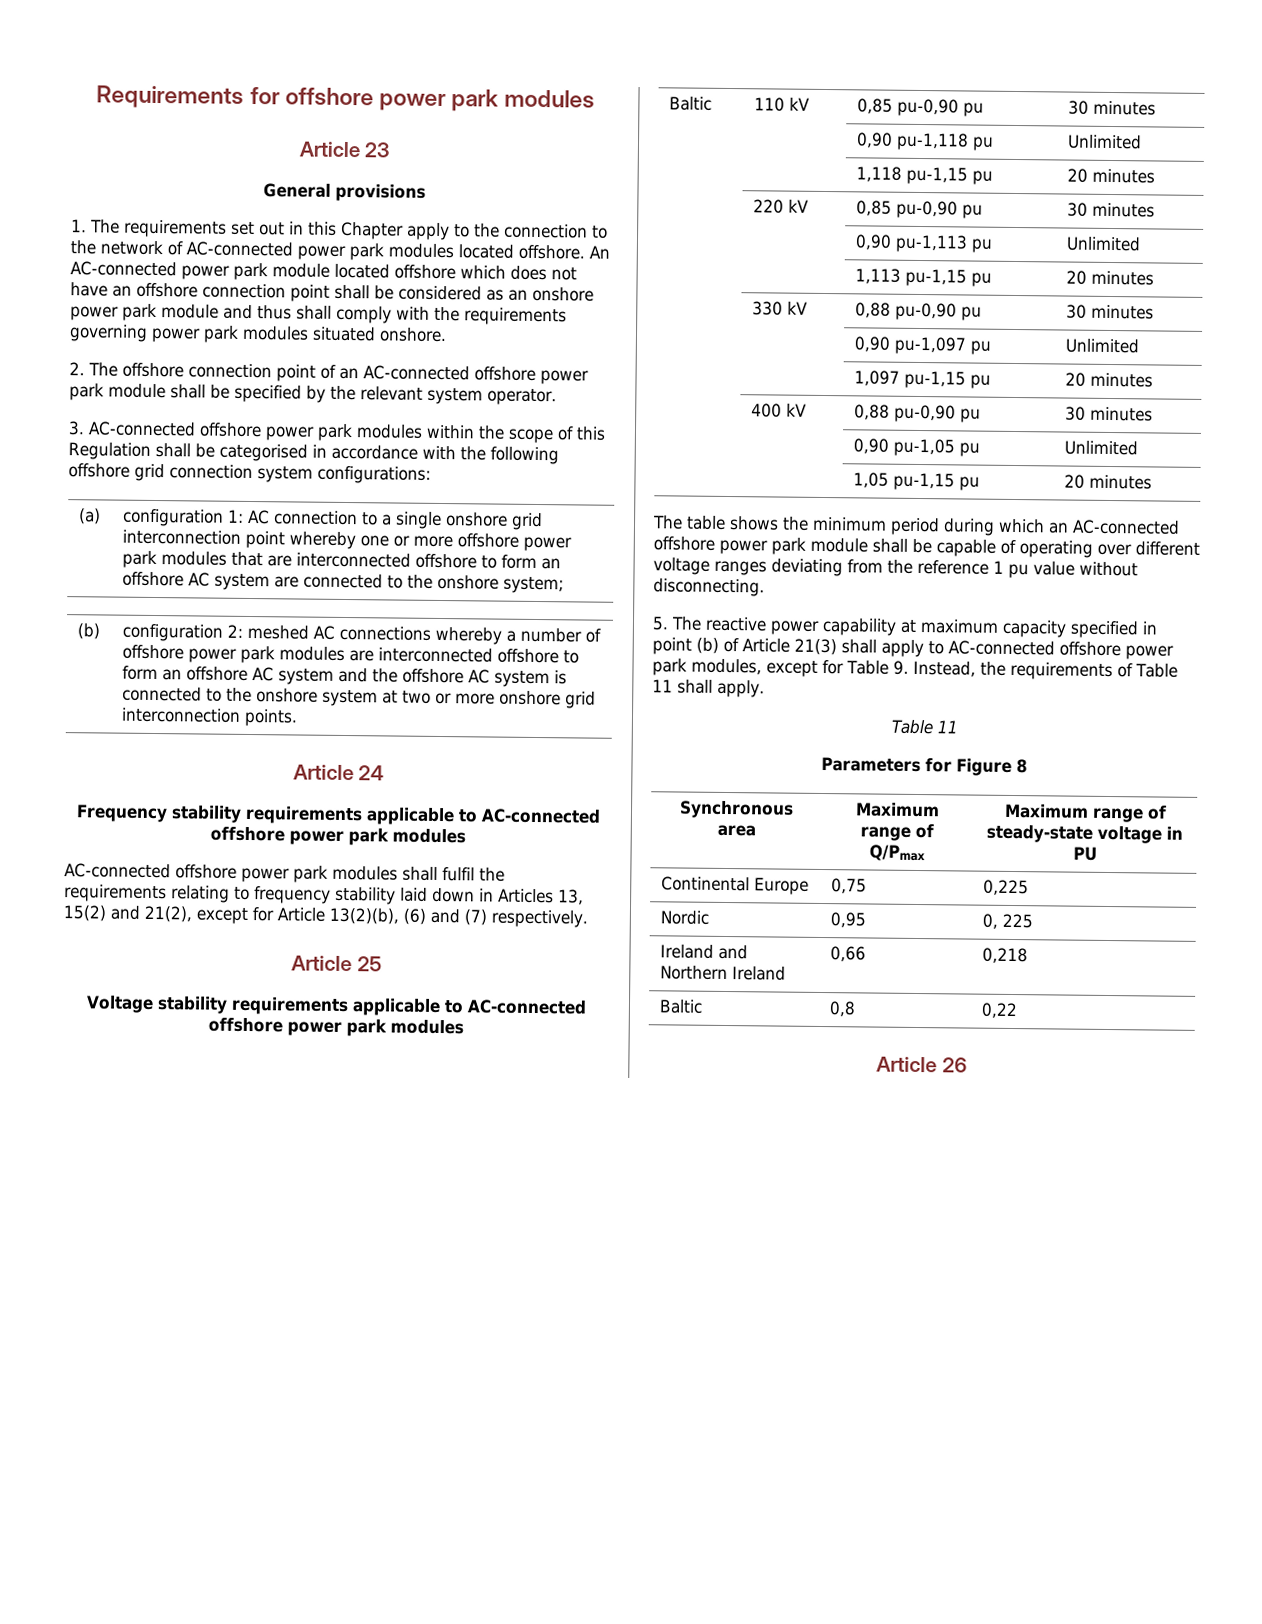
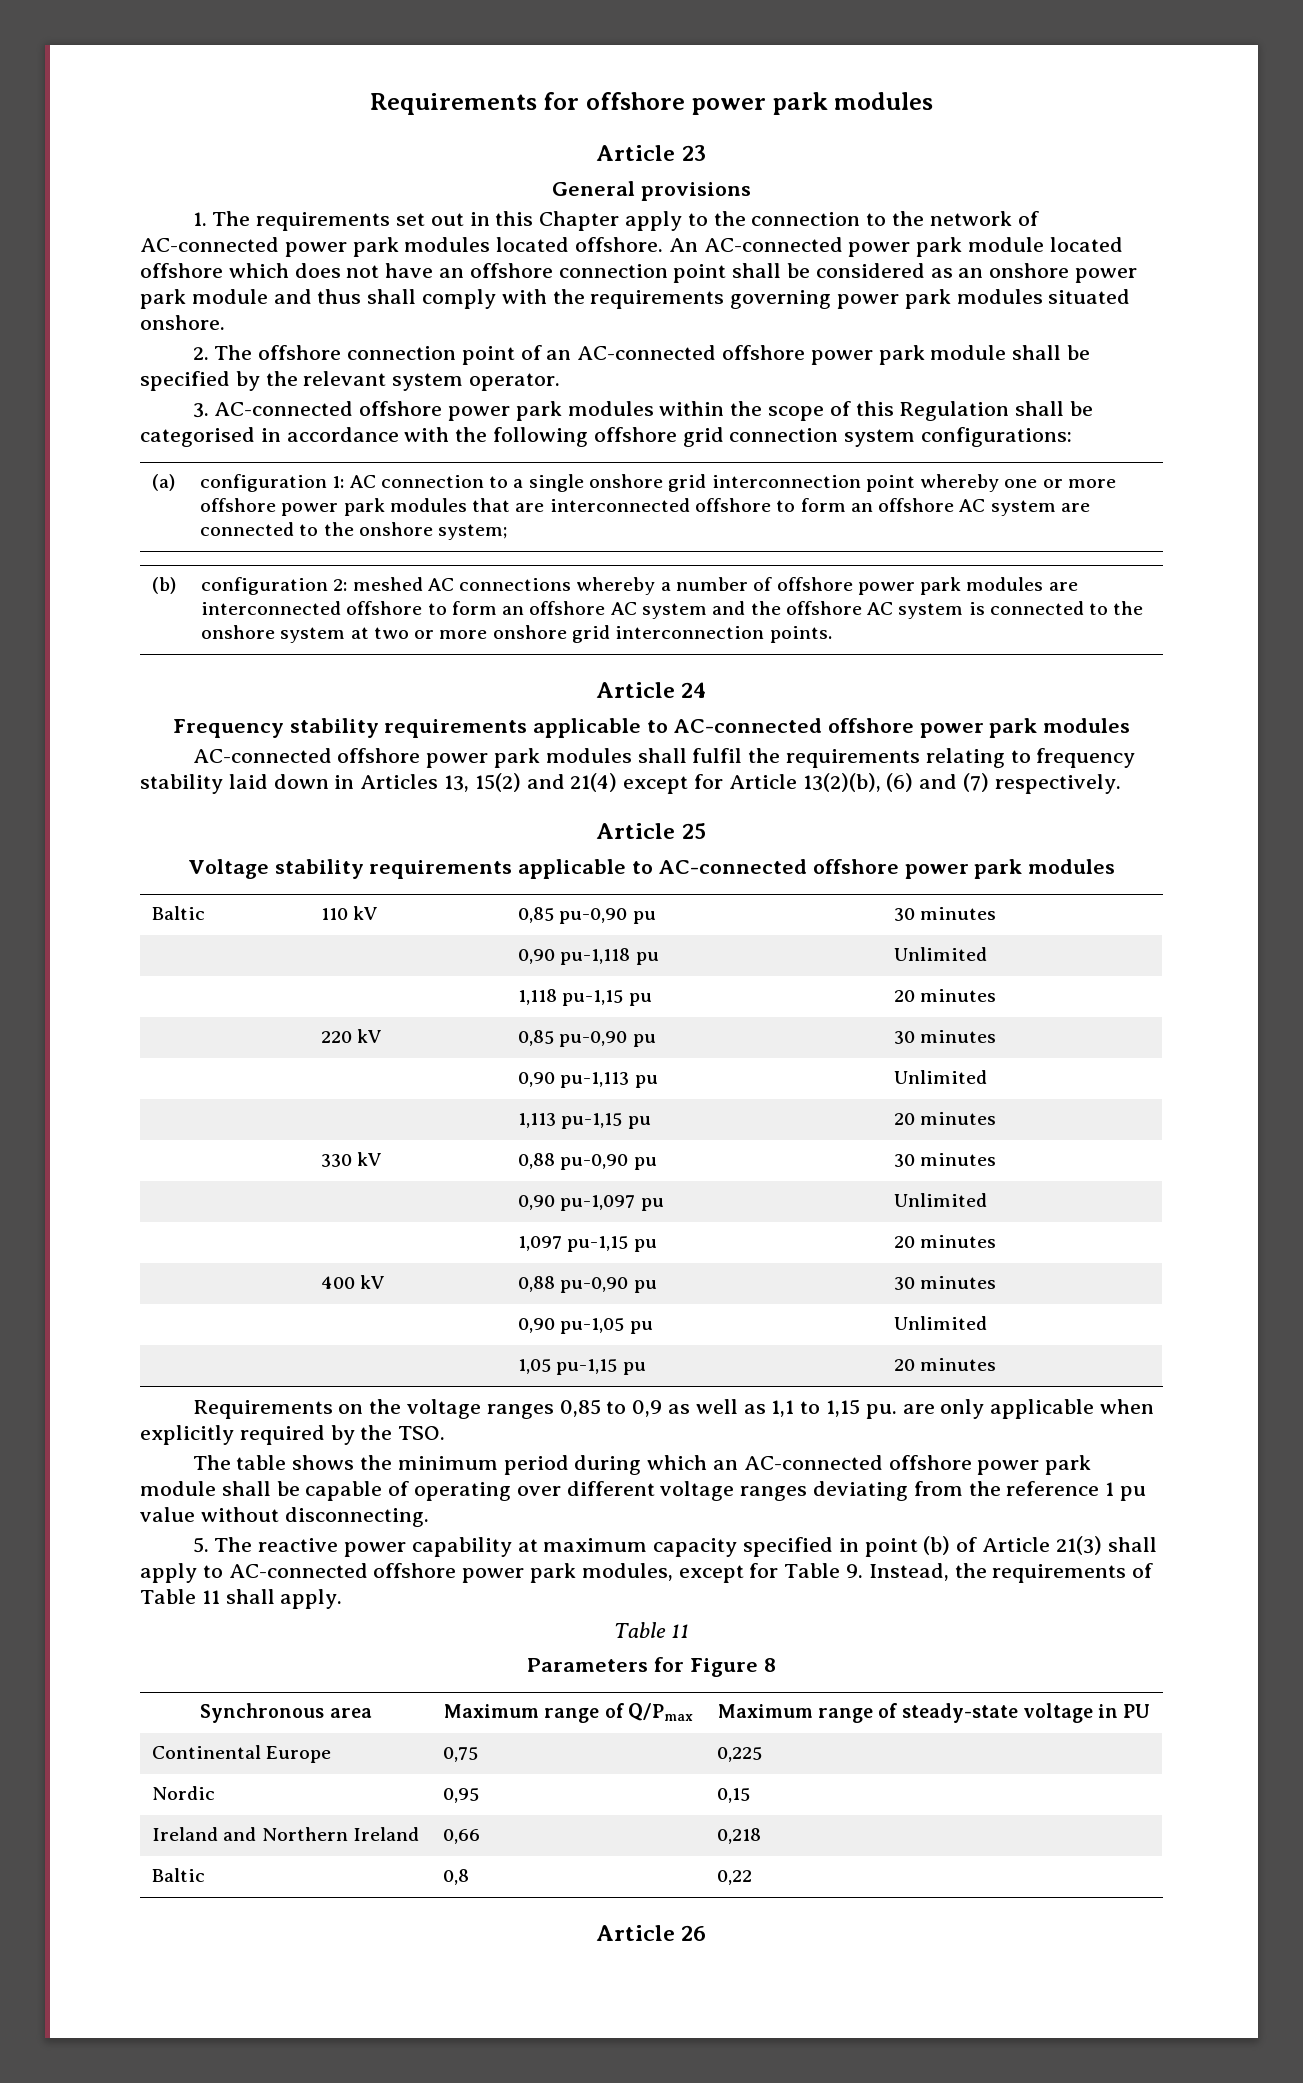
[144,905,192,923] 21(2), -> [570,773,618,792] 21(4)
(1153, 482) none -> [192,1399,1155,1419] [140,1425,446,1445] // Requirements on the voltage ranges 0,85 to 0,9 as well as 1,1 to 1,15 pu. are only applicable when explicitly required by the TSO.
[982,913,1034,929] 0, 225 -> [717,1788,751,1803] 0,15

